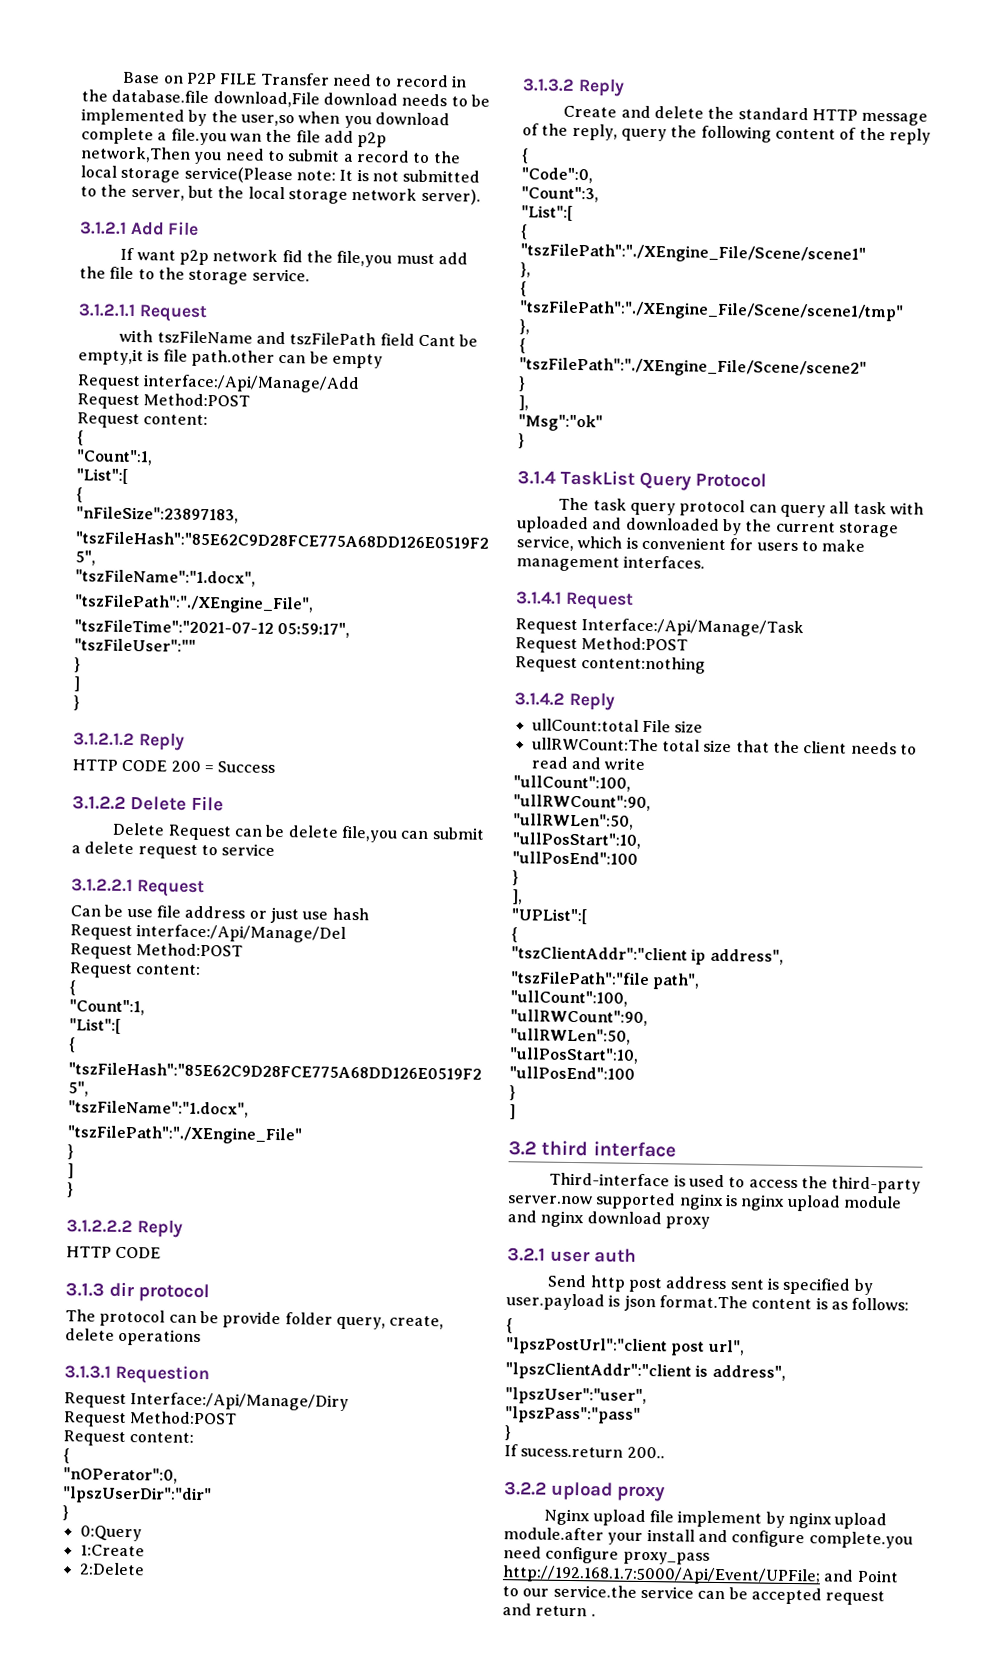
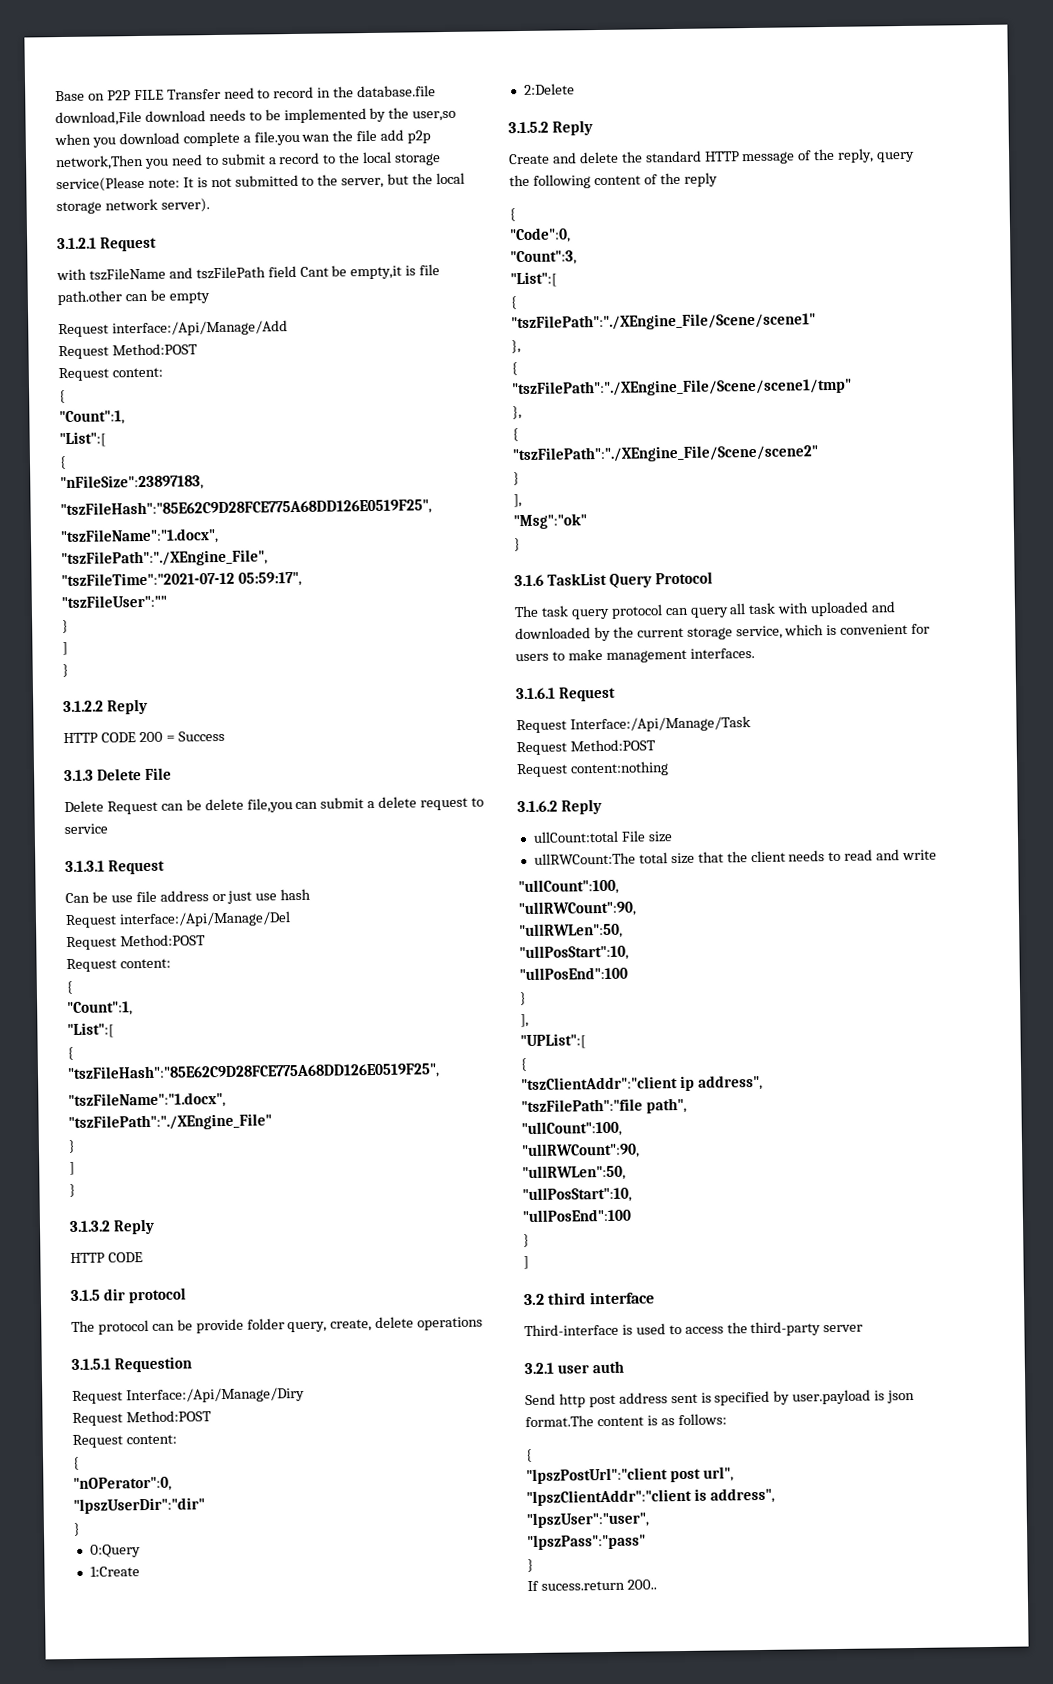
[129,221,200,236] [120,247,468,268] [79,266,310,285] [78,303,136,318] Add File // If want p2p network fid the file,you must add the file to the storage service. // 3.1.2.1.1 -> (97, 243) none
[73,732,135,747] 3.1.2.1.2 -> [63,700,104,713] 3.1.2.2
[72,795,126,810] 3.1.2.2 -> [64,769,94,782] 3.1.3
[71,878,133,893] 3.1.2.2.1 -> [65,860,105,873] 3.1.3.1
[66,1219,133,1234] 3.1.2.2.2 -> [69,1220,111,1233] 3.1.3.2
[65,1282,105,1297] 3.1.3 -> [70,1289,100,1302] 3.1.5
[64,1365,111,1379] 3.1.3.1 -> [71,1358,111,1370] 3.1.5.1
[522,78,575,92] 3.1.3.2 -> [508,121,549,134] 3.1.5.2
[517,470,556,485] 3.1.4 -> [514,574,544,587] 3.1.6
[516,591,562,605] 3.1.4.1 -> [515,687,556,700] 3.1.6.1
[514,692,565,706] 3.1.4.2 -> [517,800,558,813] 3.1.6.2
[507,1192,902,1212] [507,1210,710,1229] server.now supported nginx is nginx upload module and nginx download proxy -> [823,1324,864,1333] server
[504,1481,666,1502] [544,1508,888,1530] [503,1527,913,1549] [503,1546,710,1565] [502,1565,899,1586] [502,1584,886,1606] [502,1603,596,1617] // 3.2.2 upload proxy // Nginx upload file implement by nginx upload module.after your install and configure complete.you need configure proxy_pass http://192.168.1.7:5000/Api/Event/UPFile; and Point to our service.the service can be accepted request and return . -> (657, 1584) none

